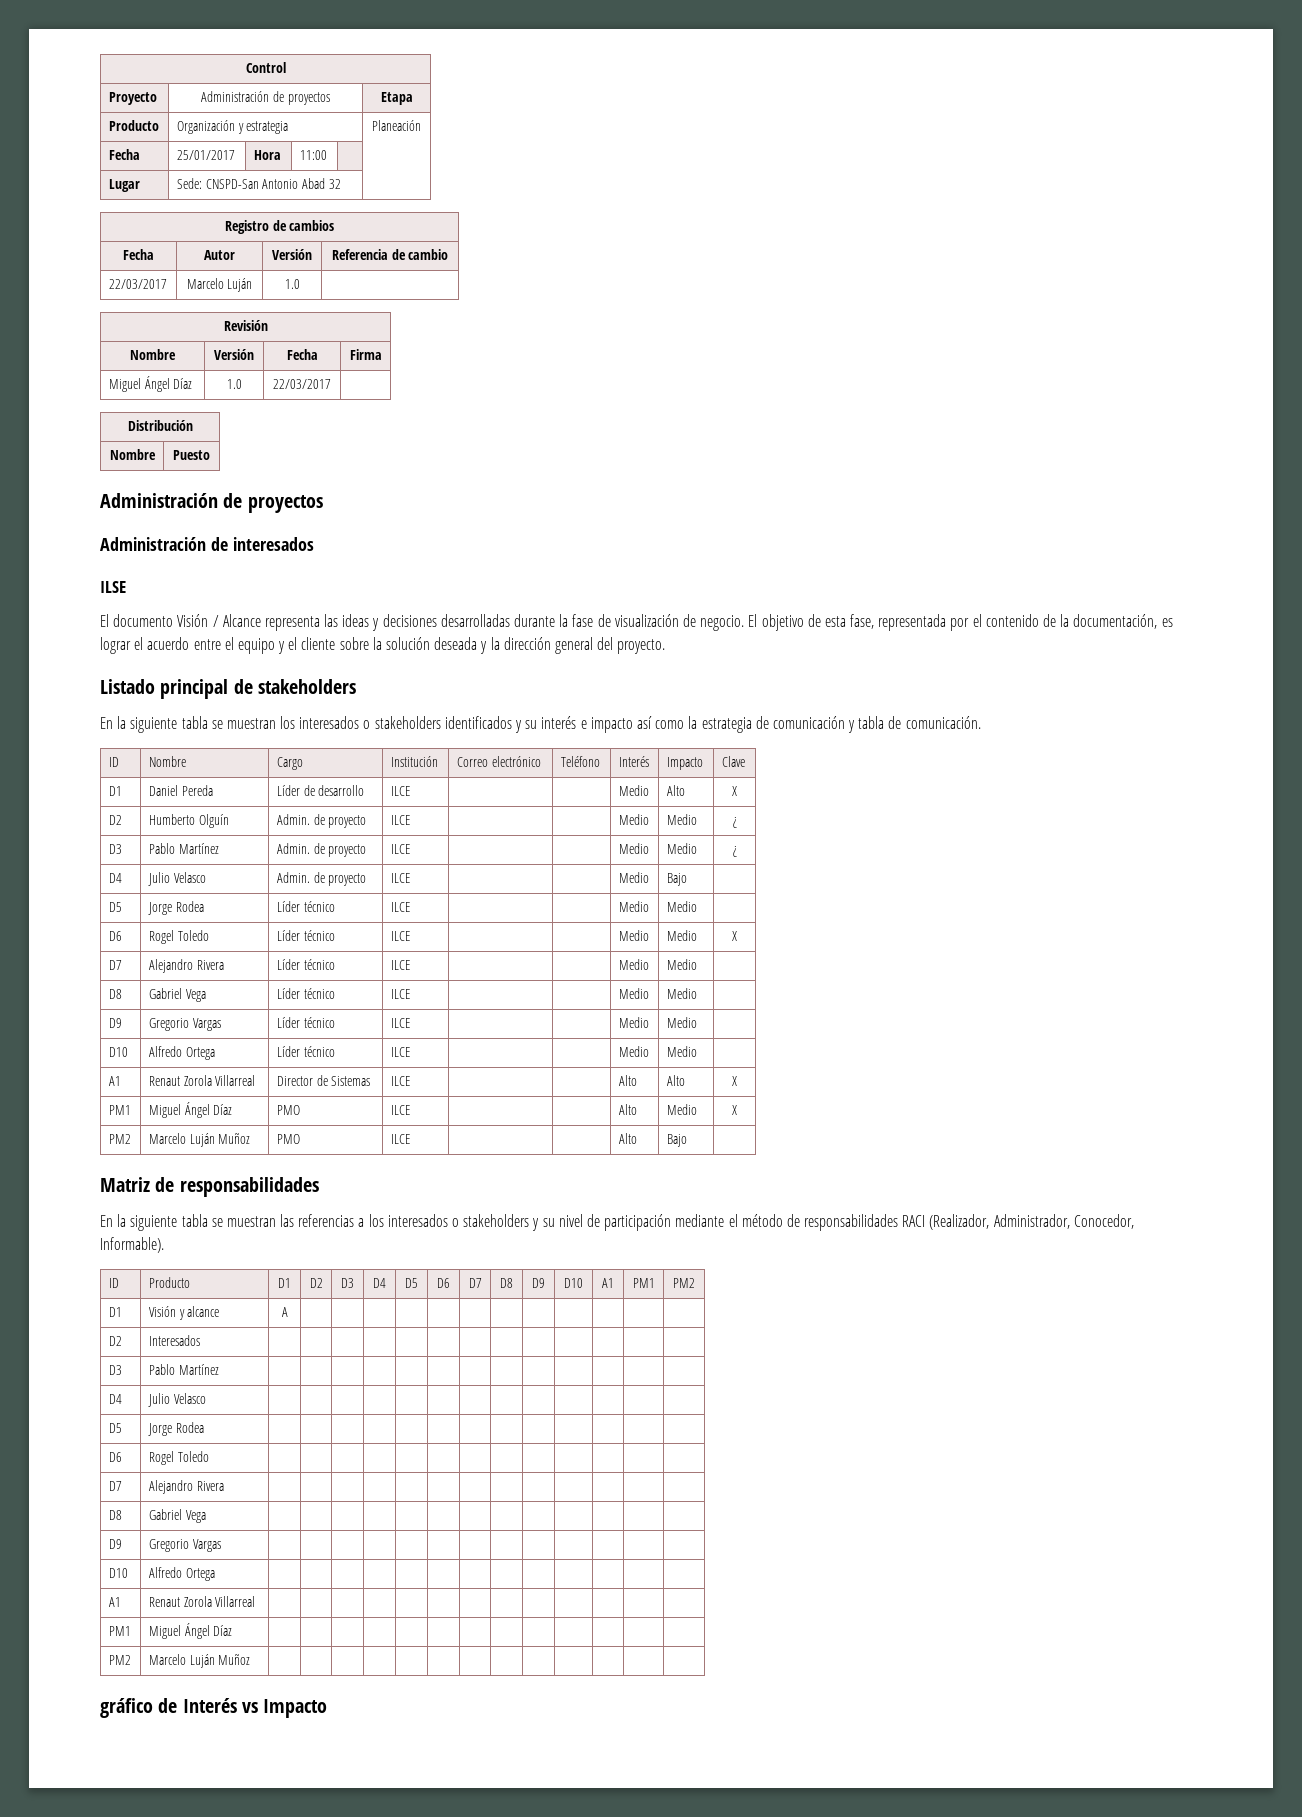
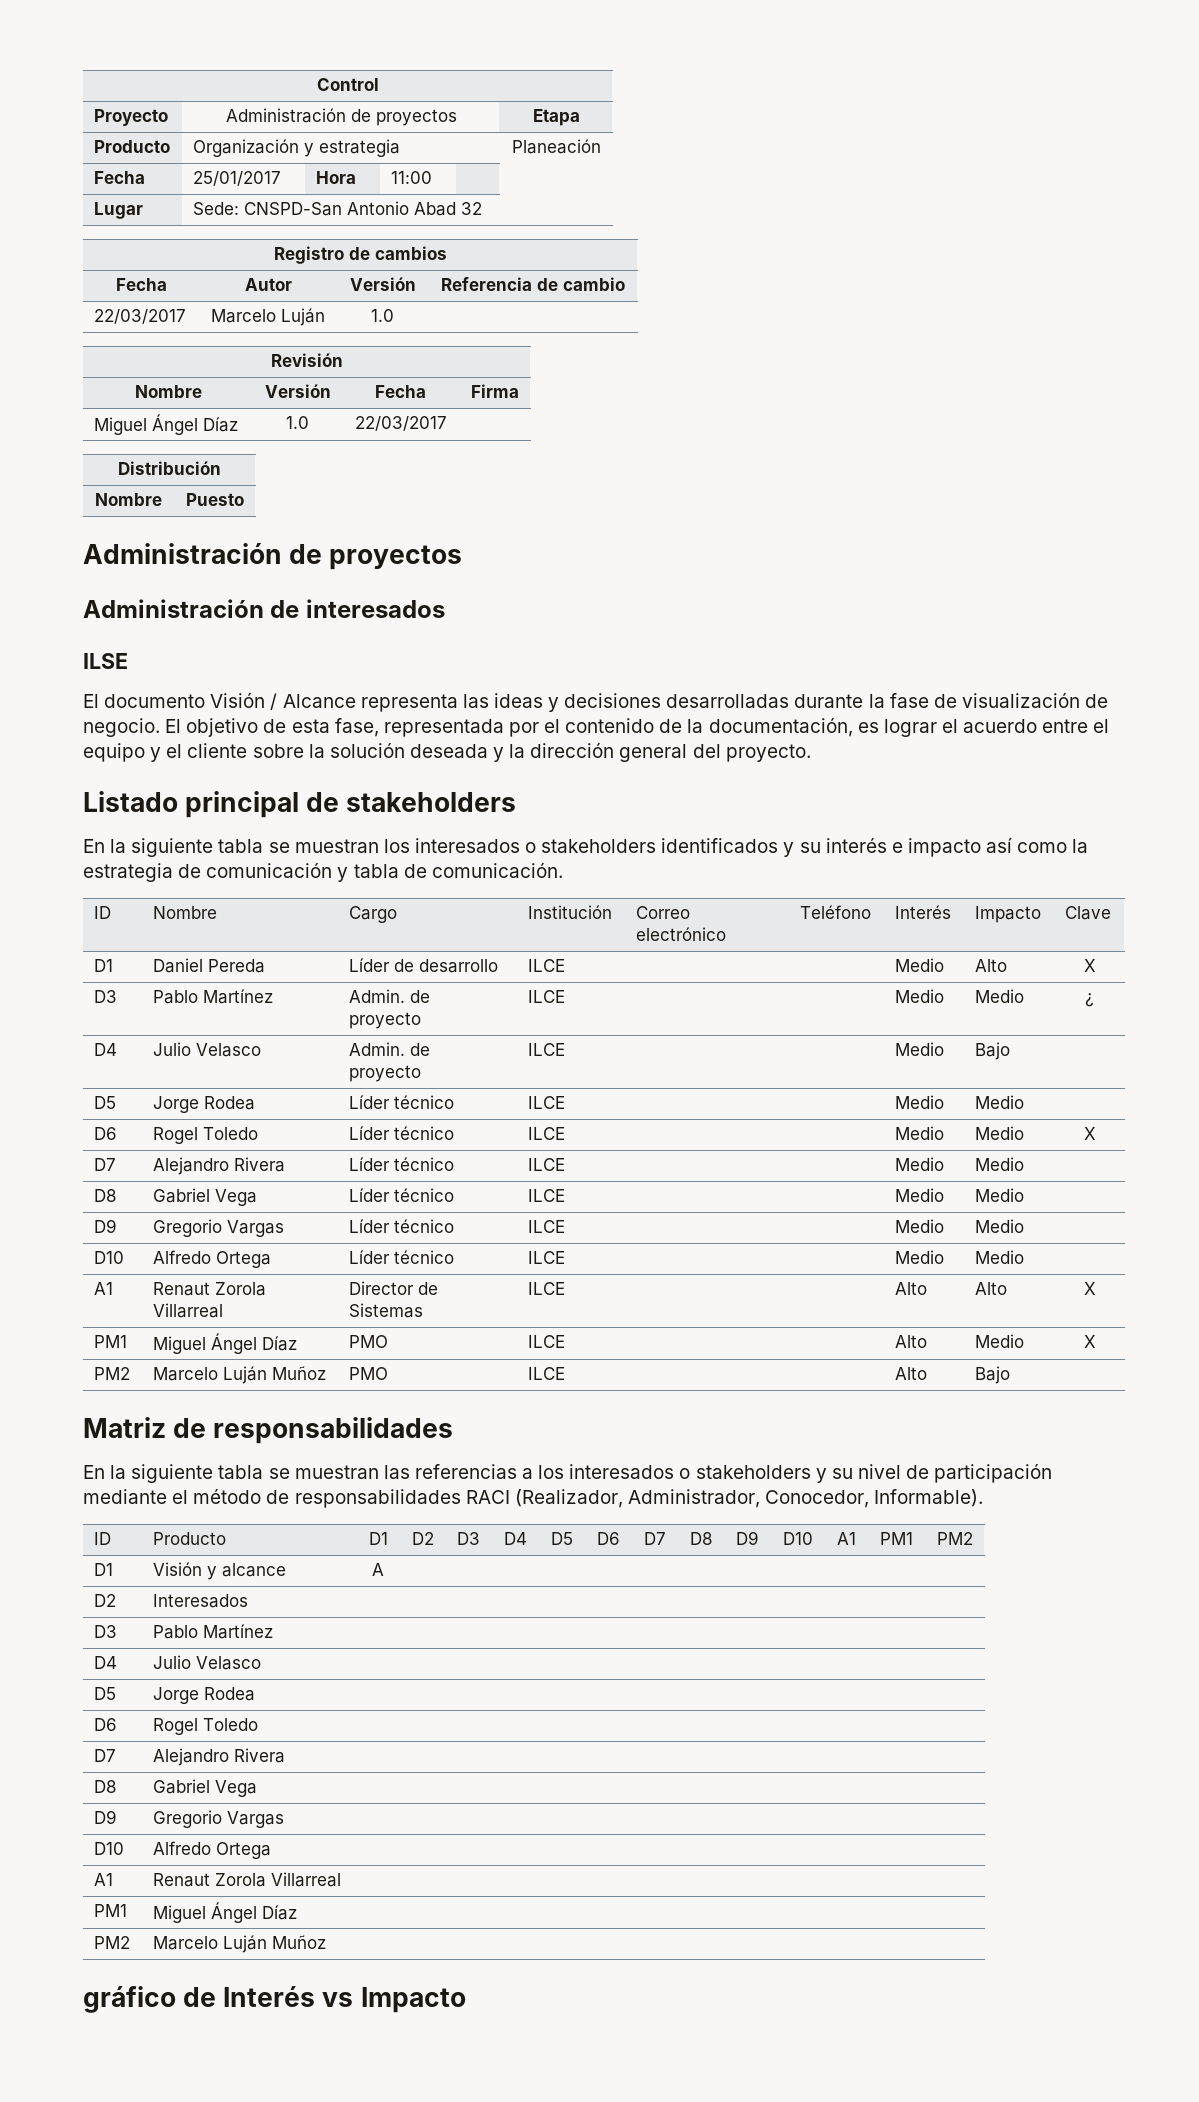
[108,815,122,825] [148,814,229,828] [276,814,367,828] [390,815,410,825] [618,814,649,825] [666,814,697,825] [732,817,737,828] // D2 | Humberto Olguín | Admin. de proyecto | ILCE | | | Medio | Medio | ¿ -> (1096, 965) none

